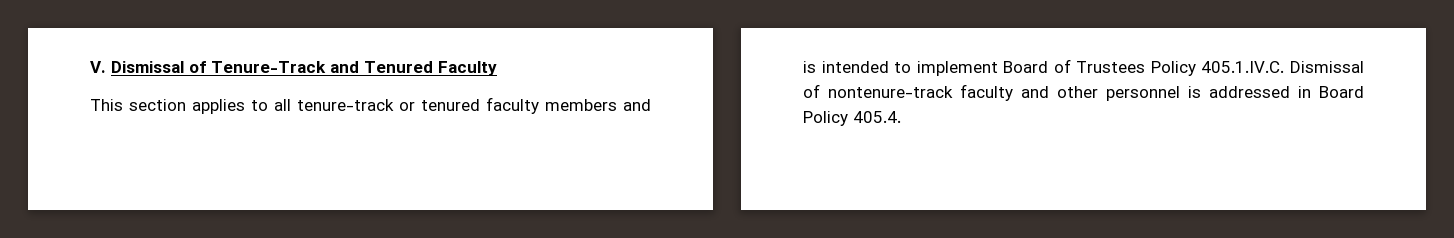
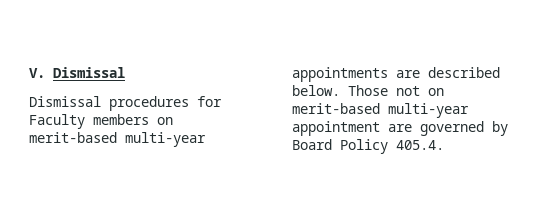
[189,61,497,76] [90,97,651,114] [803,59,1364,76] [803,84,1311,101] of Tenure-Track and Tenured Faculty // This section applies to all tenure-track or tenured faculty members and is intended to implement Board of Trustees Policy 405.1.IV.C. Dismissal of nontenure-track faculty and other personnel is addressed in -> [29,96,222,111] [29,114,173,129] [29,132,206,147] [292,67,500,82] [292,85,444,96] [292,103,469,118] [292,121,508,136] // Dismissal procedures for Faculty members on merit-based multi-year appointments are described below. Those not on merit-based multi-year appointment are governed by

